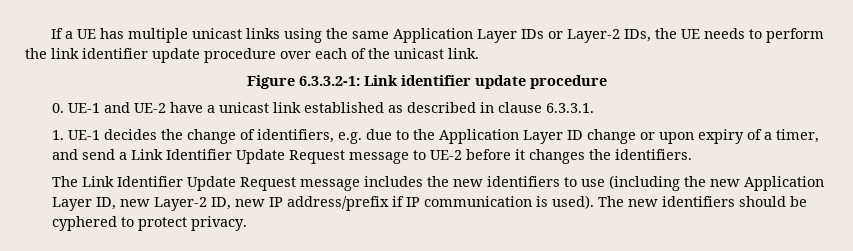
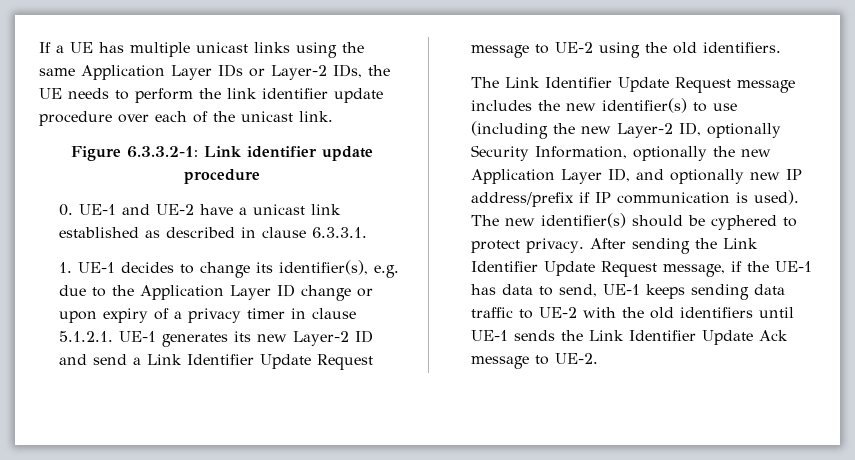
[161,129,335,144] the change of identifiers, -> [180,260,369,278] to change its identifier(s),
[776,129,820,143] timer, -> [188,308,357,323] [59,330,374,347] privacy timer in clause 5.1.2.1. UE-1 generates its new Layer-2 ID
[466,149,612,164] before it changes the -> [599,42,698,58] using the old
[487,176,561,187] identifiers -> [602,98,688,113] identifier(s)
[744,176,825,191] [52,197,232,211] Application Layer ID, new Layer-2 ID, -> [617,122,782,138] [471,145,772,161] [471,168,745,184] Layer-2 ID, optionally Security Information, optionally the new Application Layer ID, and optionally
[662,196,736,207] identifiers -> [541,213,627,228] identifier(s)
(248, 223) none -> [590,238,759,254] [471,261,813,277] [471,284,786,300] [471,307,795,319] [471,330,789,345] [471,353,599,369] After sending the Link Identifier Update Request message, if the UE-1 has data to send, UE-1 keeps sending data traffic to UE-2 with the old identifiers until UE-1 sends the Link Identifier Update Ack message to UE-2.

